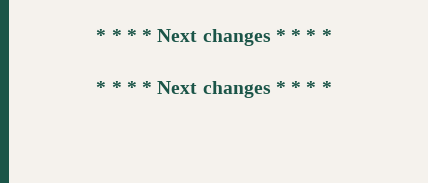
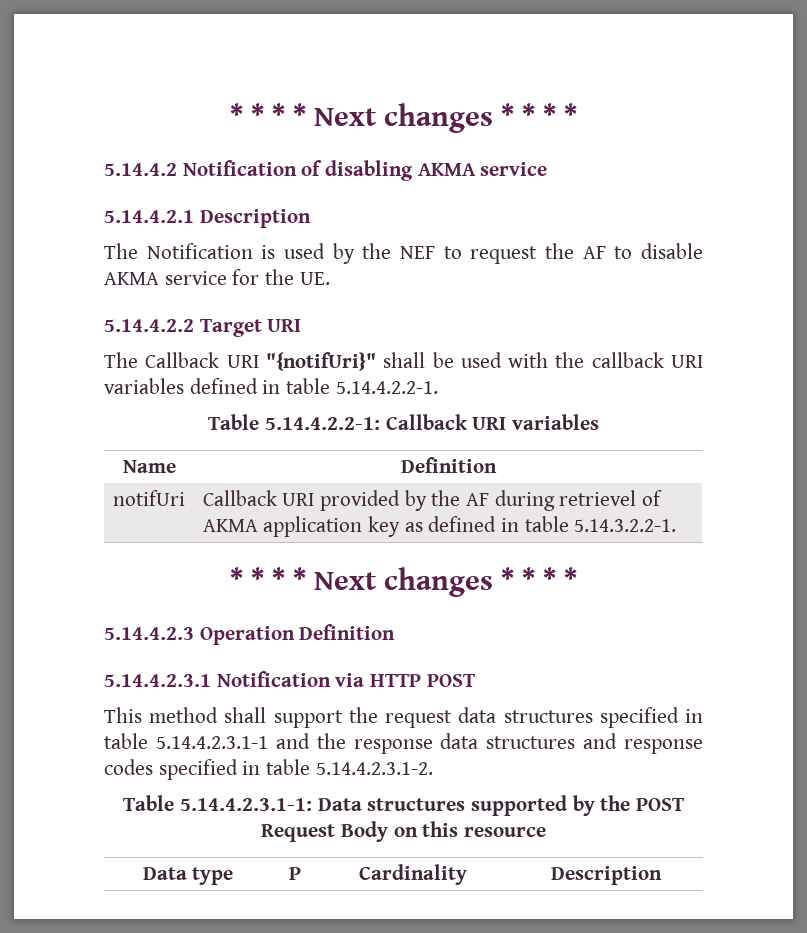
(332, 35) none -> [104,160,548,181] [104,209,311,228] [104,243,704,264] [104,269,330,285] [104,319,302,337] [104,352,703,371] [104,378,438,394] [208,414,599,430] [123,460,176,473] [401,457,497,473] [112,490,185,506] [202,490,663,511] [202,516,677,537] // 5.14.4.2 Notification of disabling AKMA service // 5.14.4.2.1 Description // The Notification is used by the NEF to request the AF to disable AKMA service for the UE. // 5.14.4.2.2 Target URI // The Callback URI "{notifUri}" shall be used with the callback URI variables defined in table 5.14.4.2.2-1. // Table 5.14.4.2.2-1: Callback URI variables // Name | Definition // notifUri | Callback URI provided by the AF during retrievel of AKMA application key as defined in table 5.14.3.2.2-1.
(332, 87) none -> [104,624,396,645] [104,671,476,687] [104,707,703,728] [104,733,703,754] [104,759,433,780] [123,795,685,816] [261,821,546,842] [142,867,234,885] [288,867,301,880] [359,864,467,885] [550,866,662,885] // 5.14.4.2.3 Operation Definition // 5.14.4.2.3.1 Notification via HTTP POST // This method shall support the request data structures specified in table 5.14.4.2.3.1-1 and the response data structures and response codes specified in table 5.14.4.2.3.1-2. // Table 5.14.4.2.3.1-1: Data structures supported by the POST Request Body on this resource // Data type | P | Cardinality | Description

